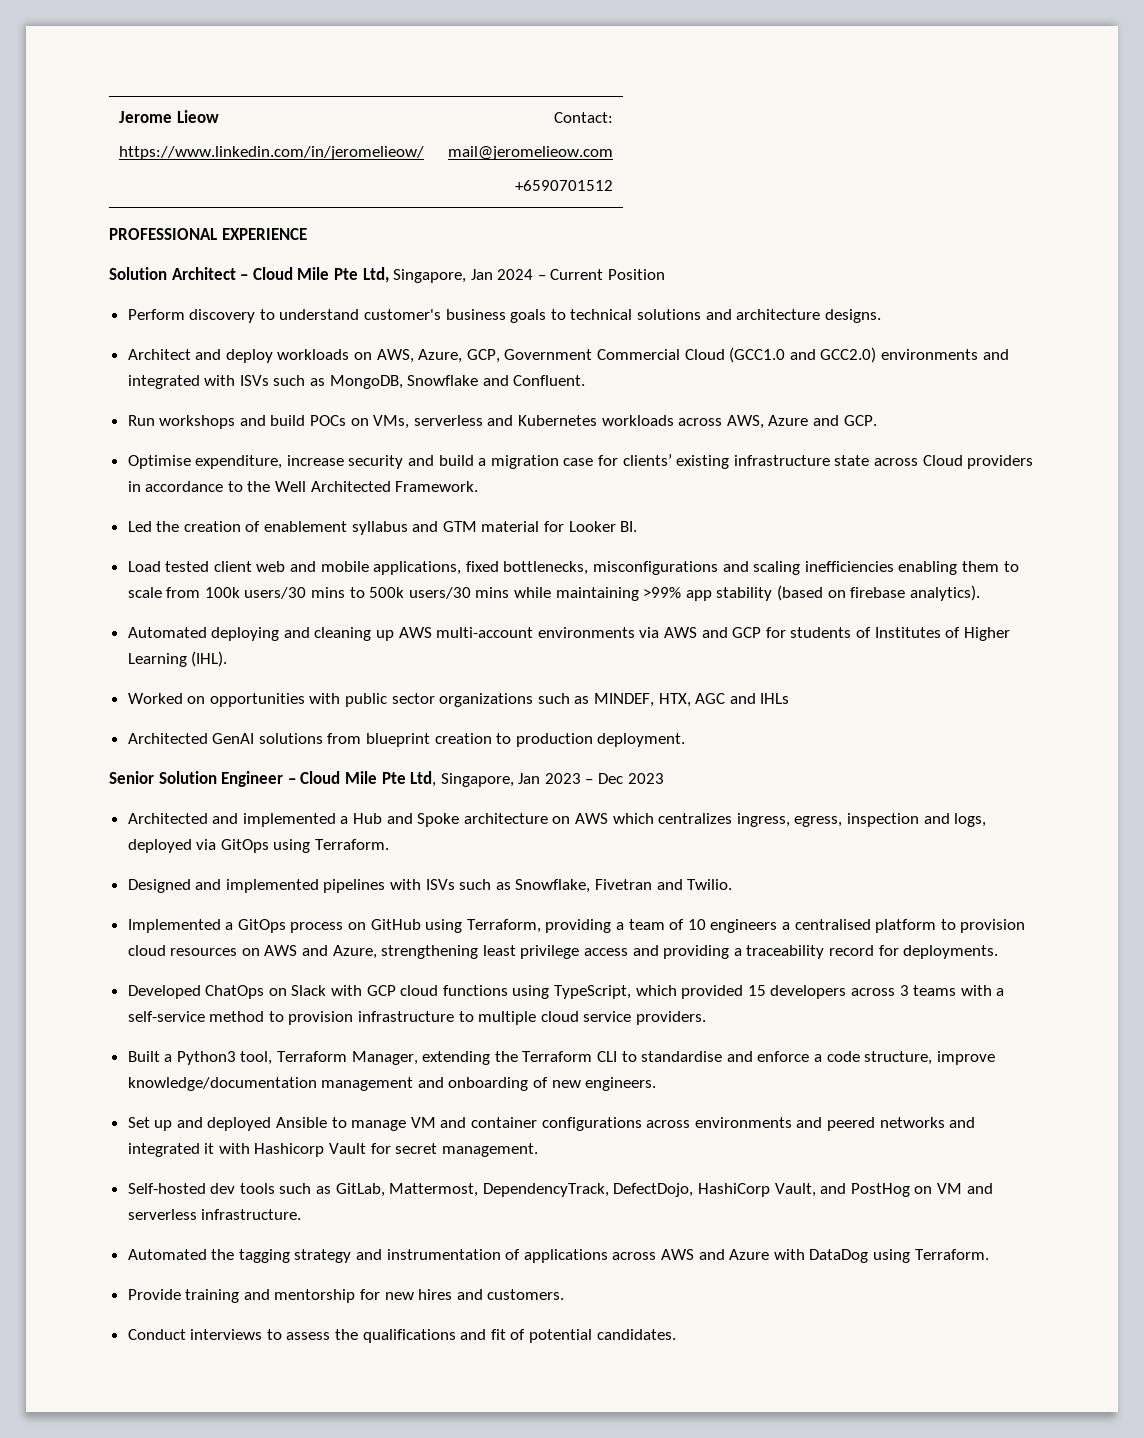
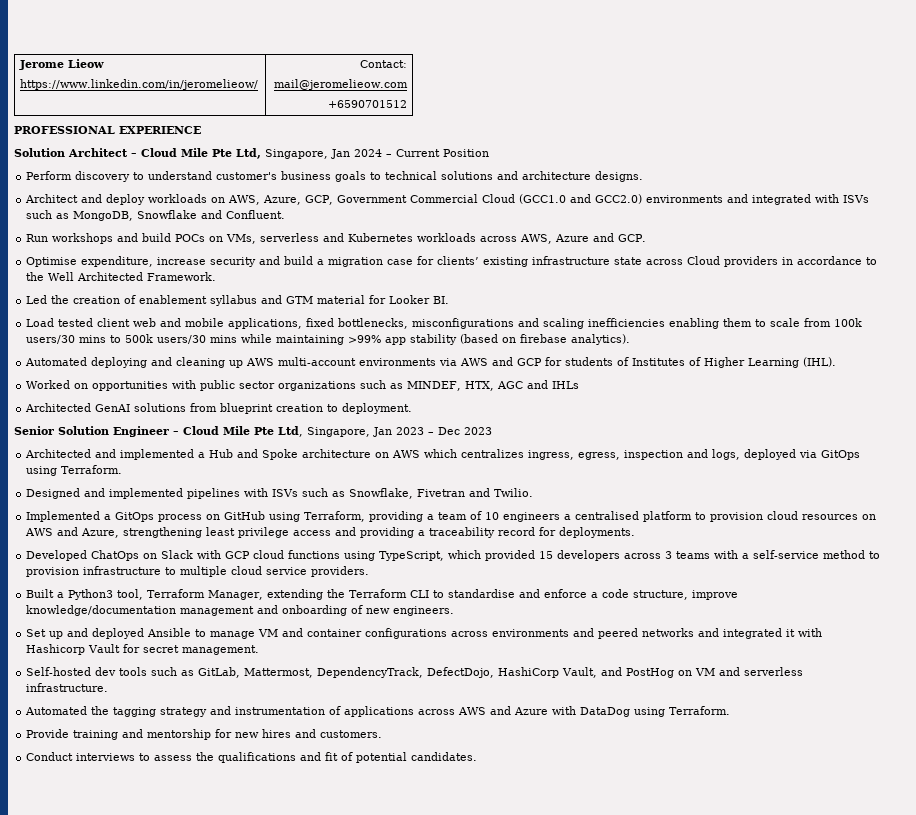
[515,733,593,747] production -> (339, 408) none

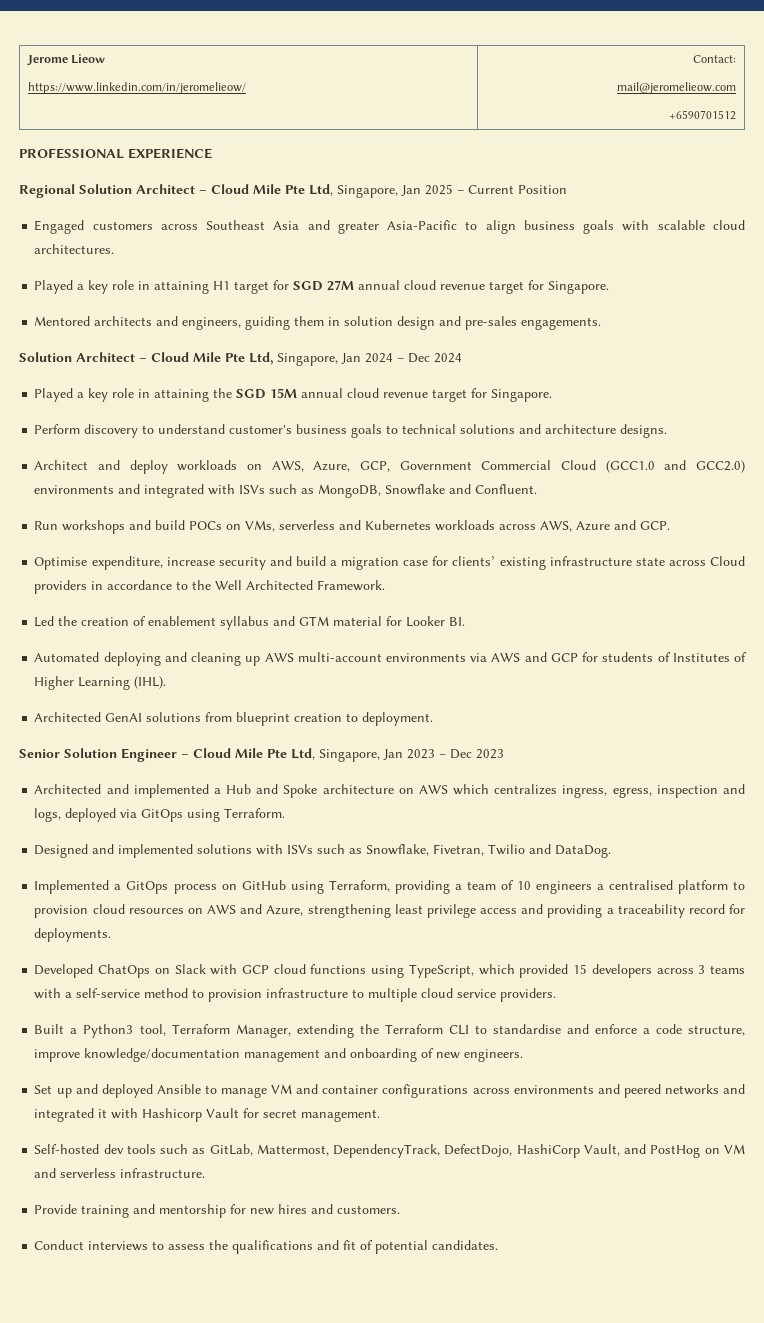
(201, 130) none -> [19,184,567,198] [34,220,746,234] [34,244,115,254] [34,280,610,294] [34,316,602,330] // Regional Solution Architect – Cloud Mile Pte Ltd, Singapore, Jan 2025 – Current Position // Engaged customers across Southeast Asia and greater Asia-Pacific to align business goals with scalable cloud architectures. // Played a key role in attaining H1 target for SGD 27M annual cloud revenue target for Singapore. // Mentored architects and engineers, guiding them in solution design and pre-sales engagements.
[396,149,489,157] Current Position -> [408,353,462,363] [34,388,553,402] Dec 2024 // Played a key role in attaining the SGD 15M annual cloud revenue target for Singapore.
[26,318,863,329] [26,334,631,345] // Load tested client web and mobile applications, fixed bottlenecks, misconfigurations and scaling inefficiencies enabling them to scale from 100k users/30 mins to 500k users/30 mins while maintaining >99% app stability (based on firebase analytics). -> (466, 621) none
[26,380,580,391] // Worked on opportunities with public sector organizations such as MINDEF, HTX, AGC and IHLs -> (167, 682) none
[187,488,241,499] pipelines -> [197,844,253,854] solutions
[417,488,534,497] Fivetran and Twilio. -> [433,844,612,858] Fivetran, Twilio and DataDog.
[25,706,731,717] // Automated the tagging strategy and instrumentation of applications across AWS and Azure with DataDog using Terraform. -> (206, 1173) none

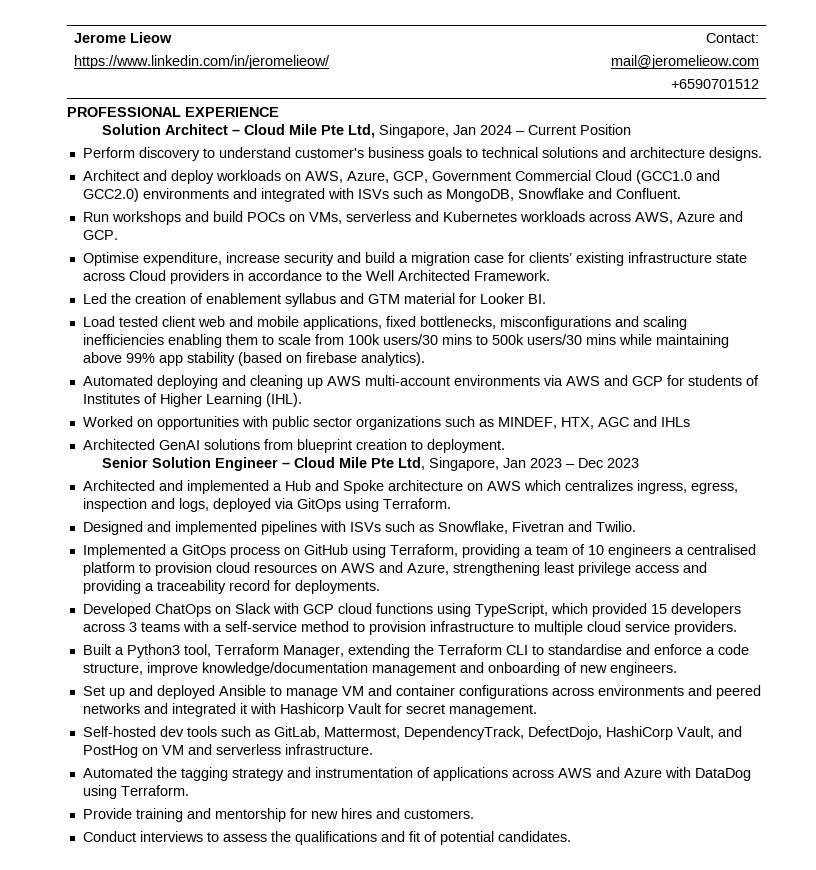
[19,184,567,198] [34,220,746,234] [34,244,115,254] [34,280,610,294] [34,316,602,330] // Regional Solution Architect – Cloud Mile Pte Ltd, Singapore, Jan 2025 – Current Position // Engaged customers across Southeast Asia and greater Asia-Pacific to align business goals with scalable cloud architectures. // Played a key role in attaining H1 target for SGD 27M annual cloud revenue target for Singapore. // Mentored architects and engineers, guiding them in solution design and pre-sales engagements. -> (279, 112) none
[408,353,462,363] [34,388,553,402] Dec 2024 // Played a key role in attaining the SGD 15M annual cloud revenue target for Singapore. -> [528,124,632,135] Current Position
(466, 621) none -> [82,316,687,330] [82,334,729,348] [82,352,425,366] // Load tested client web and mobile applications, fixed bottlenecks, misconfigurations and scaling inefficiencies enabling them to scale from 100k users/30 mins to 500k users/30 mins while maintaining above 99% app stability (based on firebase analytics).
(167, 682) none -> [82,416,690,430] // Worked on opportunities with public sector organizations such as MINDEF, HTX, AGC and IHLs
[197,844,253,854] solutions -> [260,521,317,535] pipelines
[433,844,612,858] Fivetran, Twilio and DataDog. -> [511,521,636,532] Fivetran and Twilio.
(206, 1173) none -> [82,767,751,781] [82,785,189,799] // Automated the tagging strategy and instrumentation of applications across AWS and Azure with DataDog using Terraform.

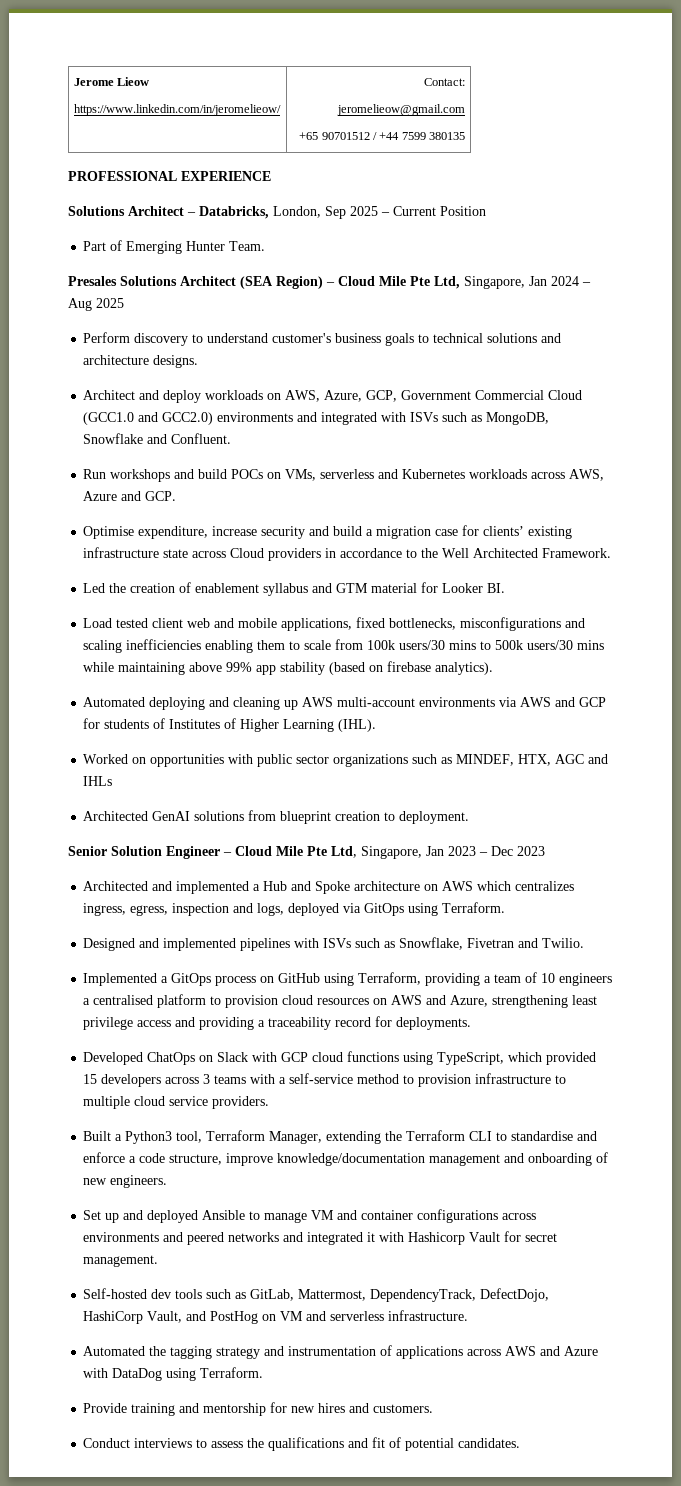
[611,55,760,69] [671,79,760,89] mail@jeromelieow.com // +6590701512 -> [337,104,466,116] [299,132,466,140] jeromelieow@gmail.com // +65 90701512 / +44 7599 380135
[102,124,162,135] Solution -> [68,206,125,216] Solutions
(241, 132) none -> [199,206,486,219] [83,240,266,254] [68,276,335,289] Databricks, London, Sep 2025 – Current Position // Part of Emerging Hunter Team. // Presales Solutions Architect (SEA Region) –
[528,124,632,135] Current Position -> [68,298,124,311] Aug 2025

